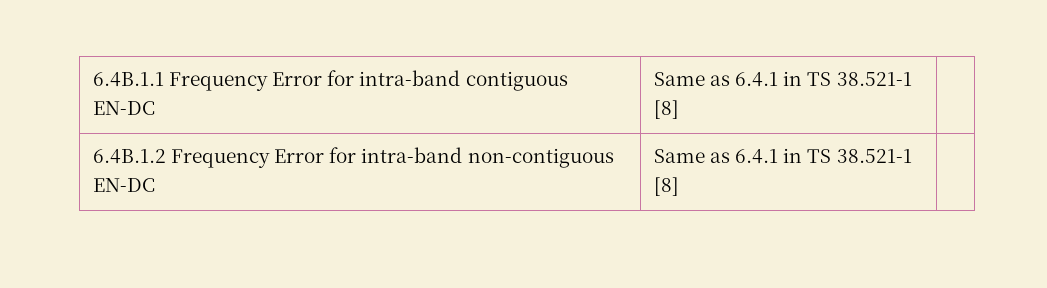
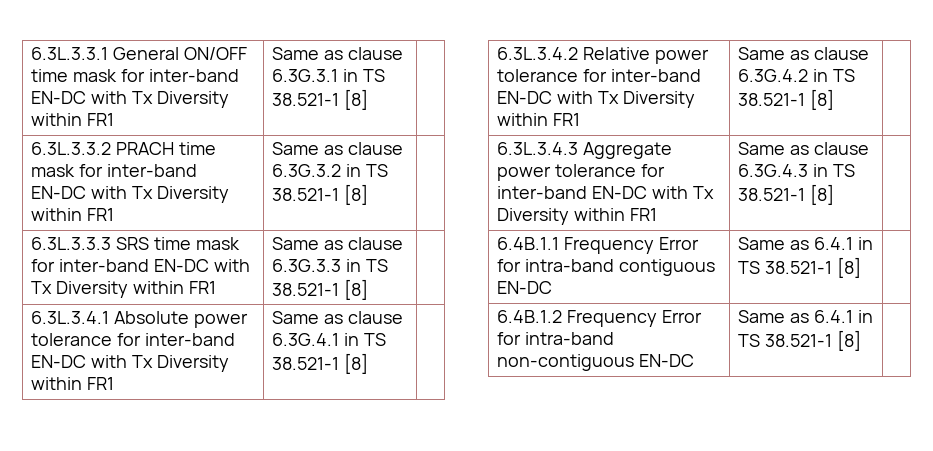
(92, 79) none -> [31,47,247,60] [31,69,239,82] [31,91,229,108] [31,113,115,126] [272,47,403,60] [272,69,385,82] [272,89,369,110] [31,142,216,155] [31,164,197,177] [31,186,229,203] [31,208,115,221] [272,142,403,155] [272,164,388,177] [272,184,369,205] [31,237,240,250] [31,259,250,272] [31,281,216,298] [272,237,403,250] [272,259,388,272] [272,279,369,300] [31,311,248,328] [31,333,235,346] [31,355,229,372] [31,377,115,390] [272,311,403,324] [272,333,386,346] [272,353,369,374] [497,47,709,64] [497,69,701,82] [497,91,695,108] [497,113,581,126] [738,47,869,60] [738,69,855,82] [738,89,835,110] [497,142,673,159] [497,164,665,181] [497,186,714,199] [497,208,657,225] [738,142,869,155] [738,164,855,177] [738,184,835,205] 6.3L.3.3.1 General ON/OFF time mask for inter-band EN-DC with Tx Diversity within FR1 | Same as clause 6.3G.3.1 in TS 38.521-1 [8] | // 6.3L.3.3.2 PRACH time mask for inter-band EN-DC with Tx Diversity within FR1 | Same as clause 6.3G.3.2 in TS 38.521-1 [8] | // 6.3L.3.3.3 SRS time mask for inter-band EN-DC with Tx Diversity within FR1 | Same as clause 6.3G.3.3 in TS 38.521-1 [8] | // 6.3L.3.4.1 Absolute power tolerance for inter-band EN-DC with Tx Diversity within FR1 | Same as clause 6.3G.4.1 in TS 38.521-1 [8] | // 6.3L.3.4.2 Relative power tolerance for inter-band EN-DC with Tx Diversity within FR1 | Same as clause 6.3G.4.2 in TS 38.521-1 [8] | // 6.3L.3.4.3 Aggregate power tolerance for inter-band EN-DC with Tx Diversity within FR1 | Same as clause 6.3G.4.3 in TS 38.521-1 [8] | //

